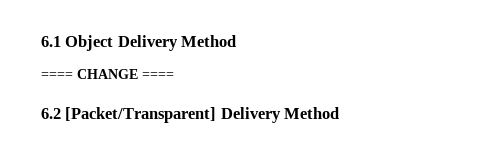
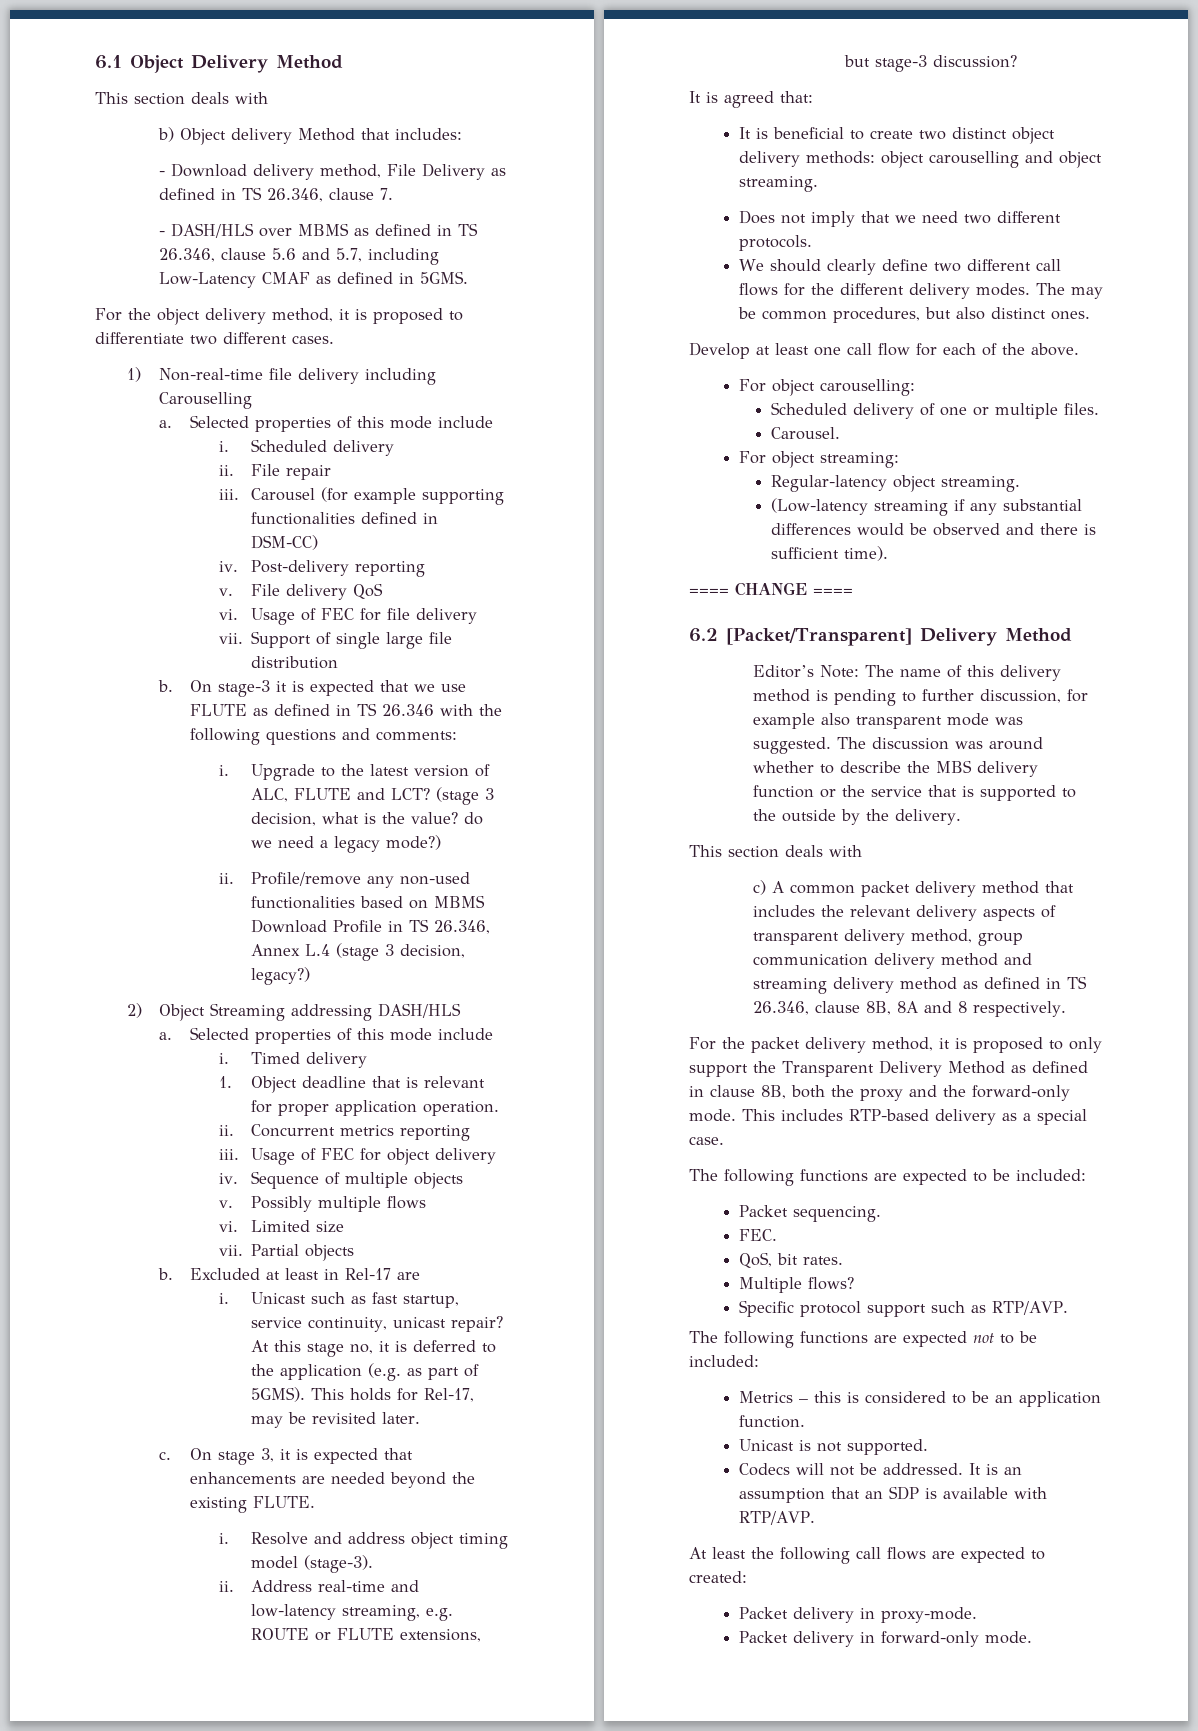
(237, 41) none -> [95,92,268,105] [157,127,462,145] [158,163,506,180] [158,187,393,202] [158,223,478,238] [158,248,439,265] [158,271,468,288] [95,308,463,325] [95,332,334,345] [126,367,436,385] [158,392,252,409] [158,415,494,432] [219,439,394,456] [219,464,331,480] [219,487,504,505] [250,512,438,525] [250,535,318,550] [219,560,425,577] [219,583,383,600] [219,608,477,625] [219,631,453,649] [251,656,339,669] [157,680,467,697] [190,703,503,716] [190,728,458,745] [219,764,490,781] [250,787,494,805] [250,812,483,826] [250,835,441,853] [219,872,470,888] [250,895,485,909] [250,919,490,934] [250,943,465,961] [250,967,310,985] [126,1003,461,1021] [158,1027,494,1044] [219,1052,367,1068] [219,1076,485,1093] [250,1100,499,1116] [219,1124,470,1141] [219,1148,496,1165] [219,1171,463,1189] [219,1196,426,1212] [219,1220,344,1233] [219,1244,355,1261] [157,1268,421,1280] [219,1292,459,1308] [250,1316,503,1332] [250,1340,496,1357] [250,1363,479,1381] [250,1387,474,1402] [250,1412,420,1428] [158,1448,414,1465] [190,1472,476,1488] [190,1496,316,1513] [219,1532,508,1549] [250,1555,373,1573] [219,1580,419,1592] [250,1604,453,1621] [250,1628,481,1642] [843,55,1017,72] [689,91,813,108] [738,127,1055,144] [738,151,1102,168] [738,176,818,192] [738,210,1061,227] [738,235,812,251] [738,259,1061,275] [738,283,1103,299] [737,307,1090,323] [689,342,1079,359] [738,379,915,396] [770,402,1099,419] [770,427,840,440] [738,451,899,468] [770,475,1020,492] [770,498,1082,516] [770,523,1096,536] [770,546,888,561] // This section deals with // b) Object delivery Method that includes: // - Download delivery method, File Delivery as defined in TS 26.346, clause 7. // - DASH/HLS over MBMS as defined in TS 26.346, clause 5.6 and 5.7, including Low-Latency CMAF as defined in 5GMS. // For the object delivery method, it is proposed to differentiate two different cases. // 1) Non-real-time file delivery including Carouselling // a. Selected properties of this mode include // i. Scheduled delivery // ii. File repair // iii. Carousel (for example supporting functionalities defined in DSM-CC) // iv. Post-delivery reporting // v. File delivery QoS // vi. Usage of FEC for file delivery // vii. Support of single large file distribution // b. On stage-3 it is expected that we use FLUTE as defined in TS 26.346 with the following questions and comments: // i. Upgrade to the latest version of ALC, FLUTE and LCT? (stage 3 decision, what is the value? do we need a legacy mode?) // ii. Profile/remove any non-used functionalities based on MBMS Download Profile in TS 26.346, Annex L.4 (stage 3 decision, legacy?) // 2) Object Streaming addressing DASH/HLS // a. Selected properties of this mode include // i. Timed delivery // 1. Object deadline that is relevant for proper application operation. // ii. Concurrent metrics reporting // iii. Usage of FEC for object delivery // iv. Sequence of multiple objects // v. Possibly multiple flows // vi. Limited size // vii. Partial objects // b. Excluded at least in Rel-17 are // i. Unicast such as fast startup, service continuity, unicast repair? At this stage no, it is deferred to the application (e.g. as part of 5GMS). This holds for Rel-17, may be revisited later. // c. On stage 3, it is expected that enhancements are needed beyond the existing FLUTE. // i. Resolve and address object timing model (stage-3). // ii. Address real-time and low-latency streaming, e.g. ROUTE or FLUTE extensions, but stage-3 discussion? // It is agreed that: // It is beneficial to create two distinct object delivery methods: object carouselling and object streaming. // Does not imply that we need two different protocols. // We should clearly define two different call flows for the different delivery modes. The may be common procedures, but also distinct ones. // Develop at least one call flow for each of the above. // For object carouselling: // Scheduled delivery of one or multiple files. // Carousel. // For object streaming: // Regular-latency object streaming. // (Low-latency streaming if any substantial differences would be observed and there is sufficient time).
(340, 113) none -> [752,665,1061,681] [752,689,1088,706] [752,713,1023,729] [752,737,1043,754] [752,760,1038,777] [752,785,1076,801] [752,809,961,825] [689,845,862,858] [752,880,1074,897] [752,905,1056,921] [752,929,1023,946] [752,953,1032,969] [752,976,1087,994] [752,1001,1066,1017] [689,1037,1102,1053] [689,1060,1088,1077] [689,1085,1070,1101] [689,1109,1087,1125] [689,1136,724,1145] [689,1169,1086,1186] [738,1205,881,1222] [738,1229,777,1241] [738,1252,843,1268] [738,1277,854,1293] [738,1300,1068,1317] [689,1331,1037,1348] [689,1355,759,1367] [738,1391,1101,1407] [738,1415,805,1428] [738,1439,928,1455] [738,1463,1022,1476] [738,1486,1047,1503] [738,1511,815,1525] [689,1547,1045,1564] [689,1571,747,1583] [738,1607,977,1623] [738,1631,1032,1647] // Editor’s Note: The name of this delivery method is pending to further discussion, for example also transparent mode was suggested. The discussion was around whether to describe the MBS delivery function or the service that is supported to the outside by the delivery. // This section deals with // c) A common packet delivery method that includes the relevant delivery aspects of transparent delivery method, group communication delivery method and streaming delivery method as defined in TS 26.346, clause 8B, 8A and 8 respectively. // For the packet delivery method, it is proposed to only support the Transparent Delivery Method as defined in clause 8B, both the proxy and the forward-only mode. This includes RTP-based delivery as a special case. // The following functions are expected to be included: // Packet sequencing. // FEC. // QoS, bit rates. // Multiple flows? // Specific protocol support such as RTP/AVP. // The following functions are expected not to be included: // Metrics – this is considered to be an application function. // Unicast is not supported. // Codecs will not be addressed. It is an assumption that an SDP is available with RTP/AVP. // At least the following call flows are expected to created: // Packet delivery in proxy-mode. // Packet delivery in forward-only mode.

